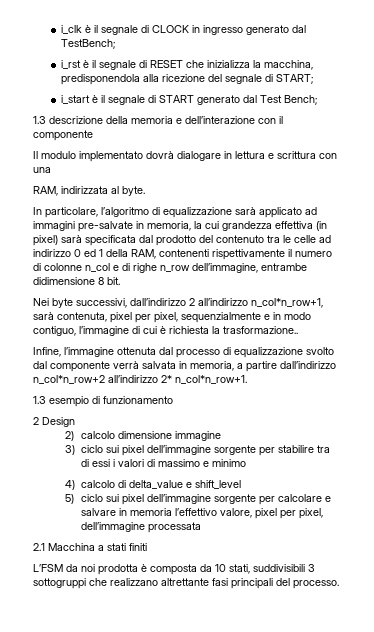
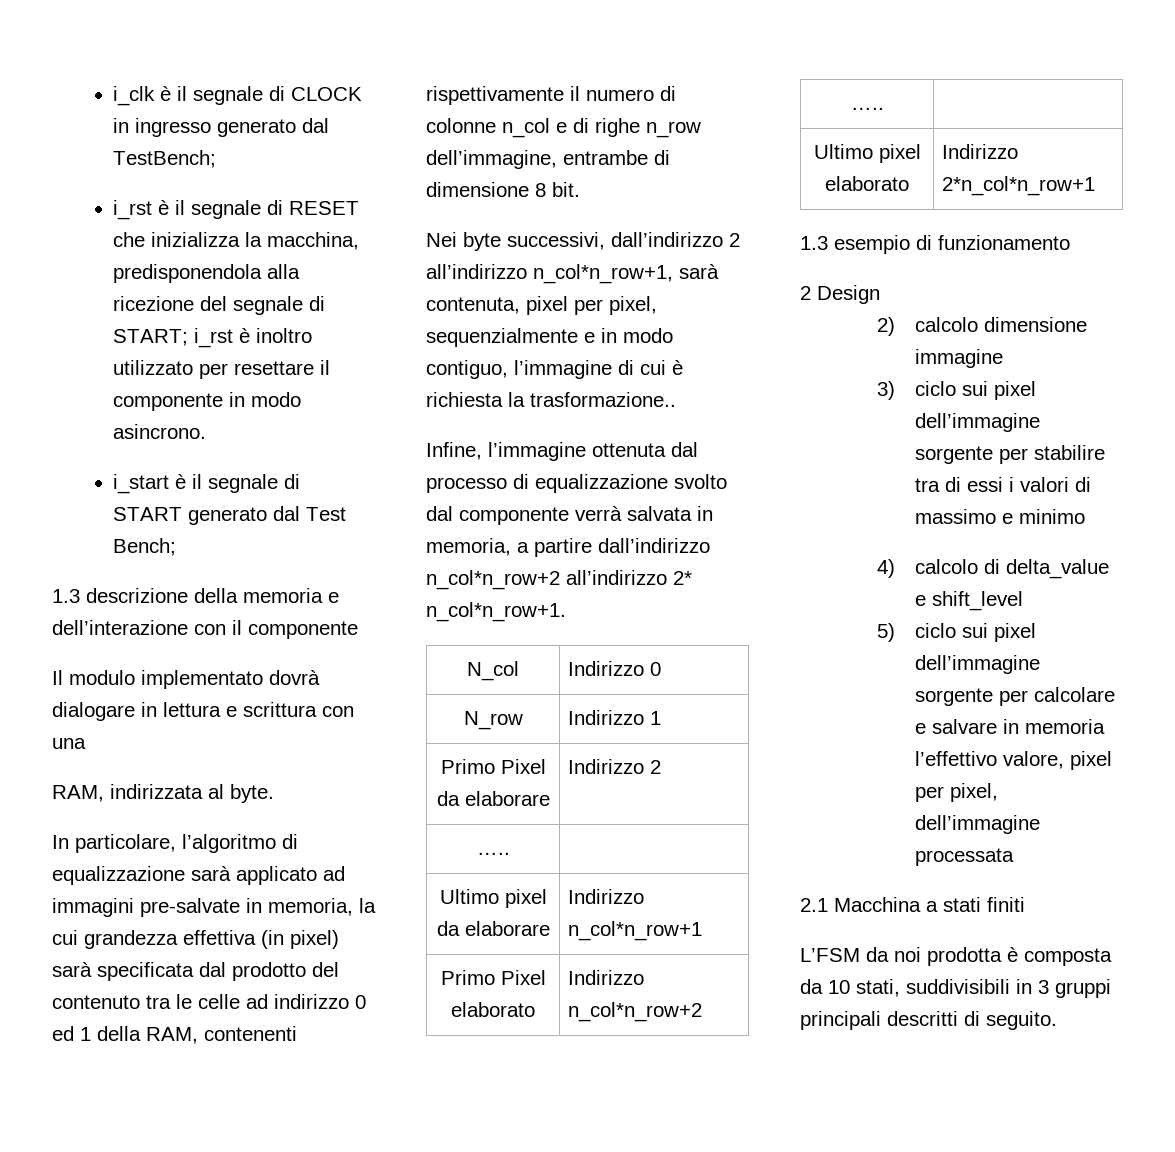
(314, 79) none -> [194,328,313,348] [113,360,331,379] [113,392,302,411] [113,424,207,439] i_rst è inoltro utilizzato per resettare il componente in modo asincrono.
[33,277,95,285] didimensione -> [654,150,670,165] [426,182,529,197] di dimensione
(247, 379) none -> [467,661,519,681] [567,661,661,676] [463,711,523,730] [567,710,661,725] [440,759,546,774] [436,791,550,806] [567,759,661,774] [476,852,510,855] [439,889,547,908] [436,921,550,936] [567,889,644,904] [567,921,702,941] [440,970,546,985] [451,1002,535,1017] [567,970,644,985] [567,1002,702,1022] [850,107,884,110] [813,144,921,163] [825,176,909,191] [941,144,1018,159] [941,176,1095,196] // N_col | Indirizzo 0 // N_row | Indirizzo 1 // Primo Pixel da elaborare | Indirizzo 2 // ….. | // Ultimo pixel da elaborare | Indirizzo n_col*n_row+1 // Primo Pixel elaborato | Indirizzo n_col*n_row+2 // ….. | // Ultimo pixel elaborato | Indirizzo 2*n_col*n_row+1
[308,564,315,572] [33,578,339,589] 3 sottogruppi che realizzano altrettante fasi principali del processo. -> [1016,979,1111,998] [800,1011,1057,1030] in 3 gruppi principali descritti di seguito.

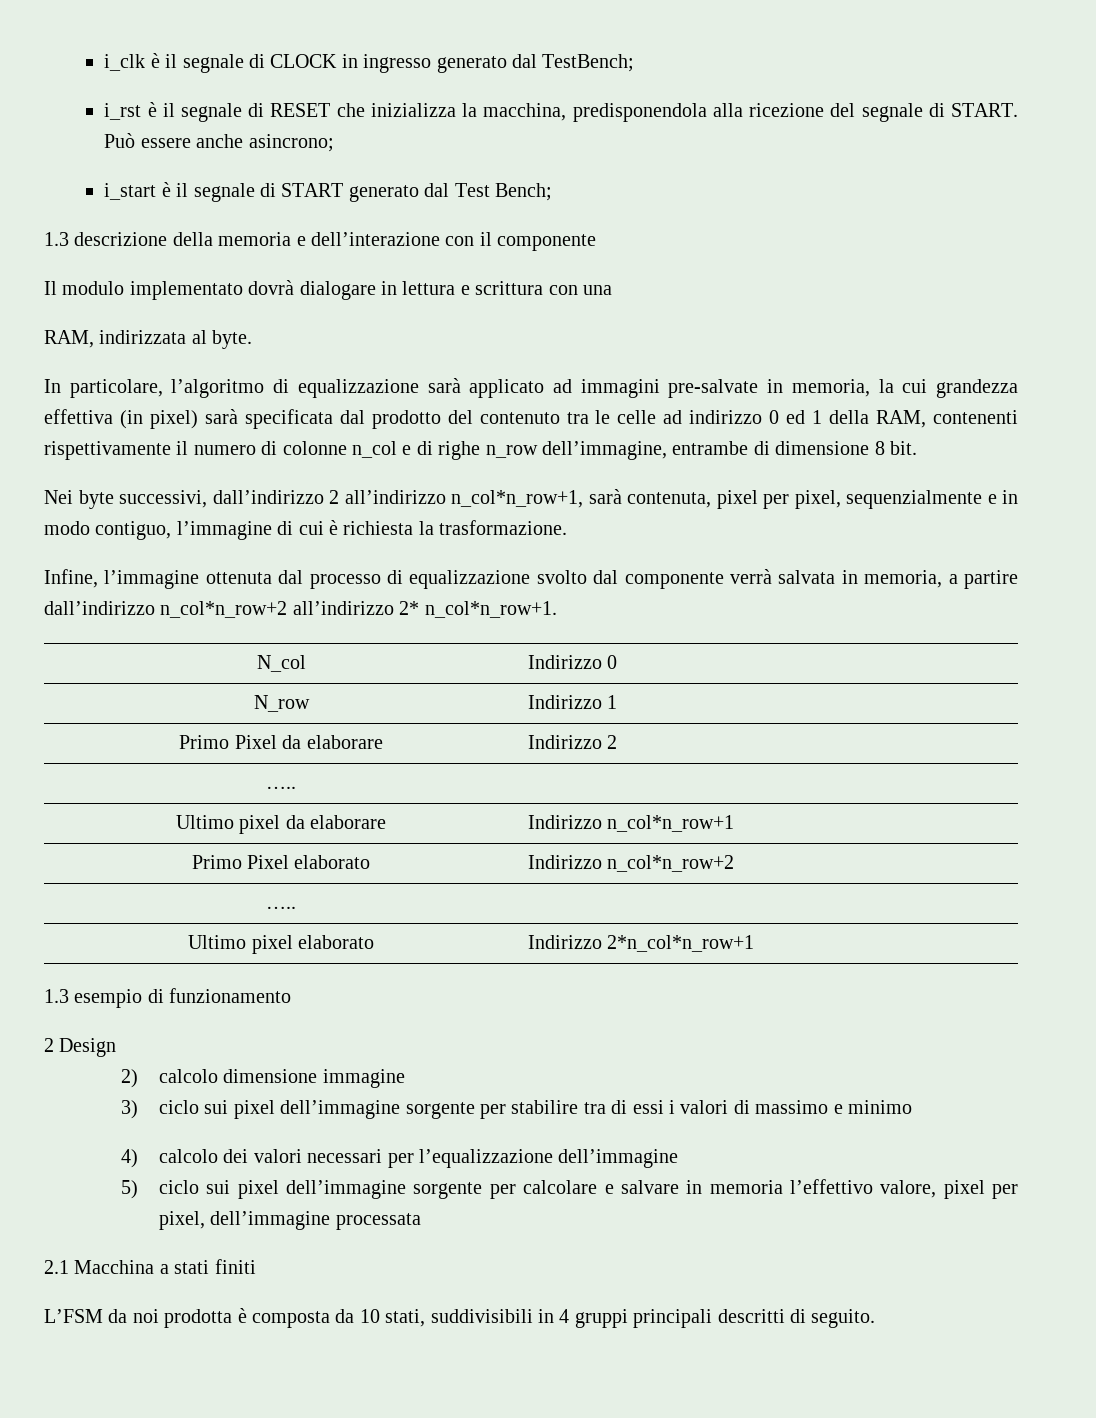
[113,328,313,348] [113,360,331,379] [113,392,302,411] [113,424,207,439] START; i_rst è inoltro utilizzato per resettare il componente in modo asincrono. -> [950,103,1018,117] [104,133,334,152] START. Può essere anche asincrono;
[530,392,676,407] trasformazione.. -> [439,520,568,535] trasformazione.
[984,559,1110,579] [915,591,1024,611] di delta_value e shift_level -> [223,1149,679,1168] dei valori necessari per l’equalizzazione dell’immagine
[1038,980,1049,994] 3 -> [559,1309,570,1323] 4

